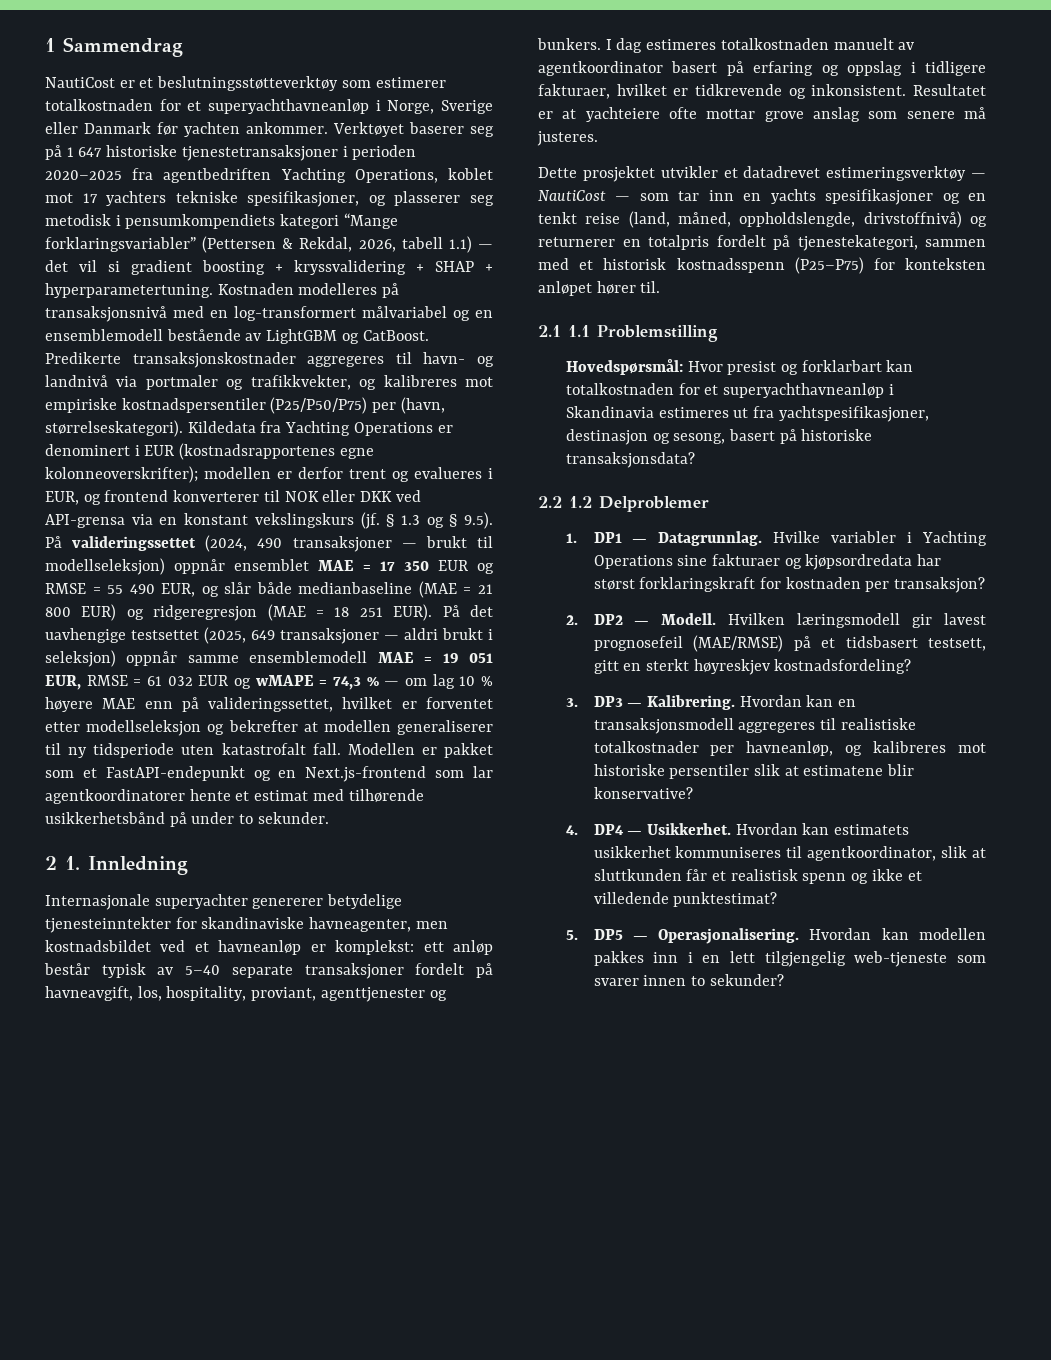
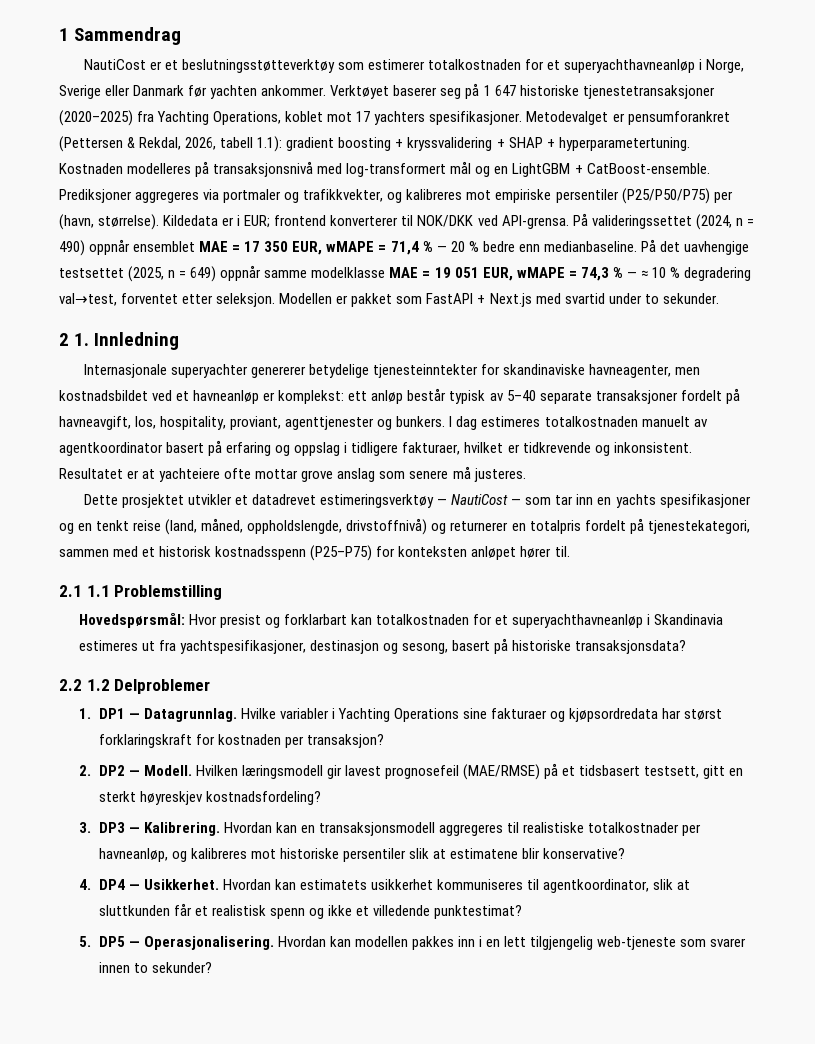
[342,145,417,160] [45,168,272,183] i perioden 2020–2025 fra agentbedriften -> [59,110,155,126] (2020–2025) fra
[175,191,494,207] [45,213,398,229] [45,237,196,252] tekniske spesifikasjoner, og plasserer seg metodisk i pensumkompendiets kategori “Mange forklaringsvariabler” -> [429,111,730,125] spesifikasjoner. Metodevalget er pensumforankret
[448,236,494,253] [45,260,120,272] 1.1) — det vil si -> [257,136,283,152] 1.1):
[210,306,493,321] [45,329,429,344] [45,352,495,368] [45,375,108,387] en log-transformert målvariabel og en ensemblemodell bestående av LightGBM og CatBoost. Predikerte transaksjonskostnader aggregeres til havn- og landnivå -> [346,161,710,177] [59,189,200,203] log-transformert mål og en LightGBM + CatBoost-ensemble. Prediksjoner aggregeres
[121,398,266,413] kostnadspersentiler -> [555,189,619,203] persentiler
[45,420,453,437] [45,443,374,460] [45,466,493,483] [45,490,421,505] [45,512,493,529] [45,535,494,552] [45,558,165,575] størrelseskategori). Kildedata fra Yachting Operations er denominert i EUR (kostnadsrapportenes egne kolonneoverskrifter); modellen er derfor trent og evalueres i EUR, og frontend konverterer til NOK eller DKK ved API-grensa via en konstant vekslingskurs (jf. § 1.3 og § 9.5). På valideringssettet (2024, 490 transaksjoner — brukt til modellseleksjon) -> [98,213,754,230] [59,240,85,256] størrelse). Kildedata er i EUR; frontend konverterer til NOK/DKK ved API-grensa. På valideringssettet (2024, n = 490)
[438,560,494,574] [45,581,493,598] [45,604,433,621] EUR og RMSE = 55 490 EUR, og slår både medianbaseline (MAE = 21 800 EUR) og ridgeregresjon (MAE = 18 251 EUR). -> [292,241,637,255] EUR, wMAPE = 71,4 % — 20 % bedre enn medianbaseline.
[251,628,493,644] [45,650,116,667] 649 transaksjoner — aldri brukt i seleksjon) -> [168,266,217,282] n = 649)
[249,651,368,663] ensemblemodell -> [311,267,386,278] modelklasse
[86,675,251,689] RMSE = 61 032 EUR og -> (513, 274) none
[405,674,494,689] [45,697,493,712] [45,720,494,736] [45,743,493,758] [45,766,493,782] [45,789,424,804] [45,812,187,827] om lag 10 % høyere MAE enn på valideringssettet, hvilket er forventet etter modellseleksjon og bekrefter at modellen generaliserer til ny tidsperiode uten katastrofalt fall. Modellen er pakket som et FastAPI-endepunkt og en Next.js-frontend som lar agentkoordinatorer hente et estimat med tilhørende usikkerhetsbånd på -> [640,267,752,281] [59,293,605,307] ≈ 10 % degradering val→test, forventet etter seleksjon. Modellen er pakket som FastAPI + Next.js med svartid

